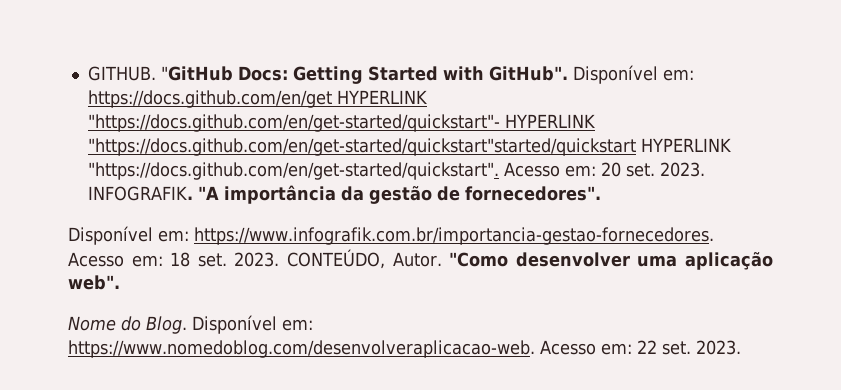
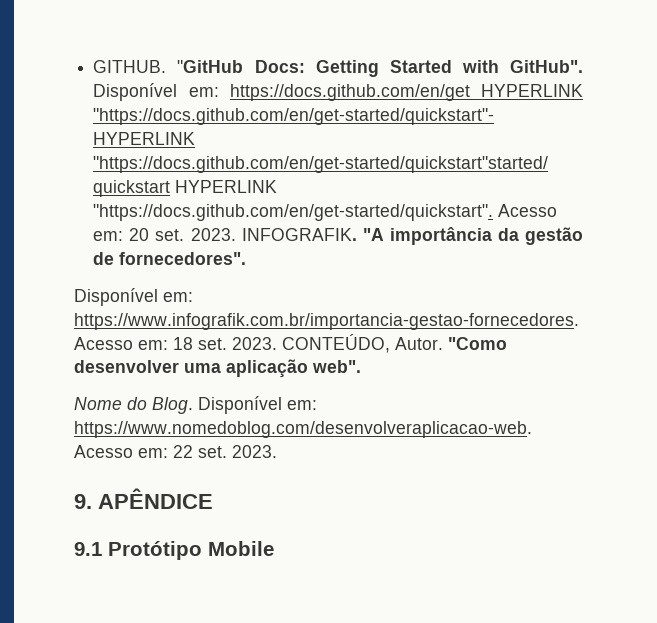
(741, 347) none -> [74,488,213,509] [74,541,274,560] // 9. APÊNDICE // 9.1 Protótipo Mobile

